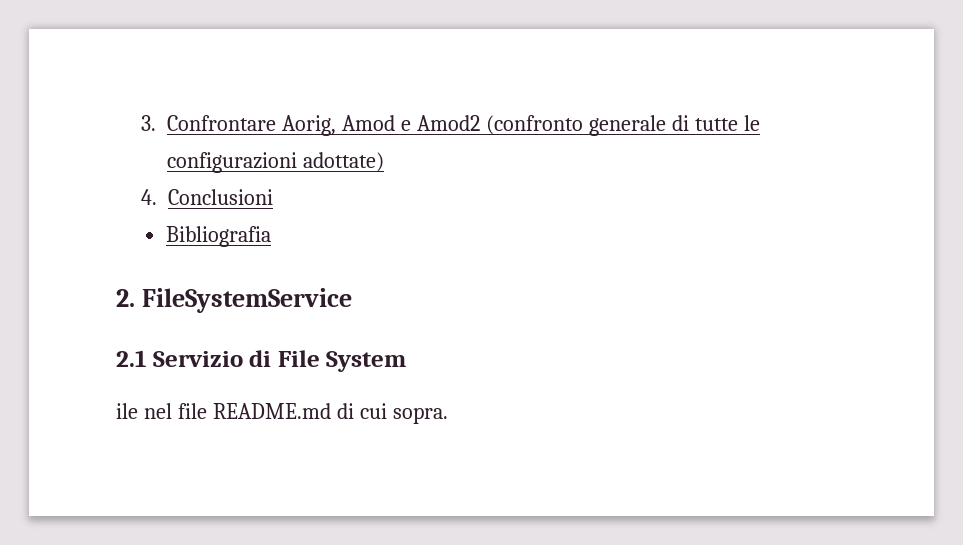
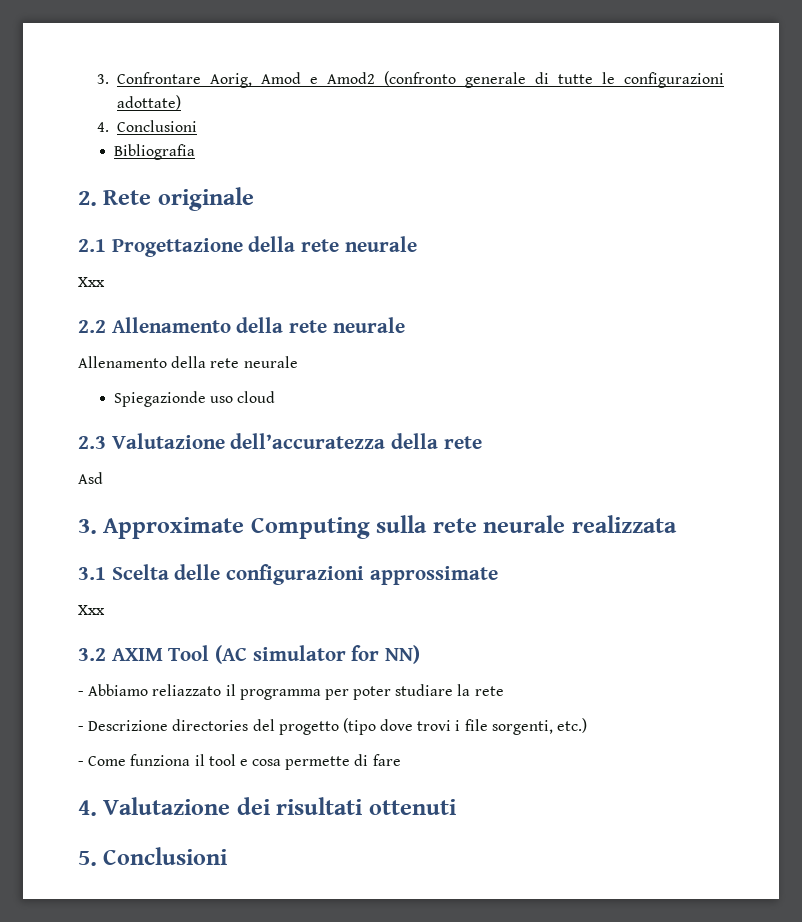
[141,288,352,313] FileSystemService -> [103,187,254,211] Rete originale
[152,350,407,372] [116,403,448,424] Servizio di File System // ile nel file README.md di cui sopra. -> [111,236,417,257] [78,277,105,287] [78,317,405,333] [78,356,298,368] [113,391,276,407] [78,433,482,449] [78,472,103,484] [78,515,677,539] [78,564,498,585] [78,605,105,615] [78,645,421,664] [78,684,504,700] [78,718,588,735] [78,754,401,770] [78,797,456,816] [78,847,228,866] Progettazione della rete neurale // Xxx // 2.2 Allenamento della rete neurale // Allenamento della rete neurale // Spiegazionde uso cloud // 2.3 Valutazione dell’accuratezza della rete // Asd // 3. Approximate Computing sulla rete neurale realizzata // 3.1 Scelta delle configurazioni approssimate // Xxx // 3.2 AXIM Tool (AC simulator for NN) // - Abbiamo reliazzato il programma per poter studiare la rete // - Descrizione directories del progetto (tipo dove trovi i file sorgenti, etc.) // - Come funziona il tool e cosa permette di fare // 4. Valutazione dei risultati ottenuti // 5. Conclusioni

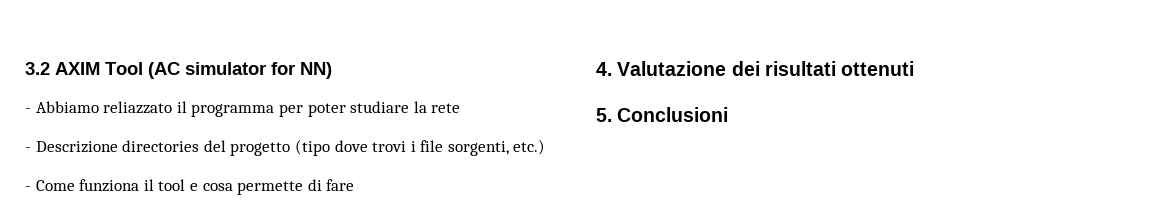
[96,71,724,88] [116,95,181,110] [96,120,197,132] [113,144,195,160] [78,187,254,211] [78,236,417,257] [78,277,105,287] [78,317,405,333] [78,356,298,368] [113,391,276,407] [78,433,482,449] [78,472,103,484] [78,515,677,539] [78,564,498,585] [78,605,105,615] 3. Confrontare Aorig, Amod e Amod2 (confronto generale di tutte le configurazioni adottate) // 4. Conclusioni // Bibliografia // 2. Rete originale // 2.1 Progettazione della rete neurale // Xxx // 2.2 Allenamento della rete neurale // Allenamento della rete neurale // Spiegazionde uso cloud // 2.3 Valutazione dell’accuratezza della rete // Asd // 3. Approximate Computing sulla rete neurale realizzata // 3.1 Scelta delle configurazioni approssimate // Xxx // -> (25, 68) none

